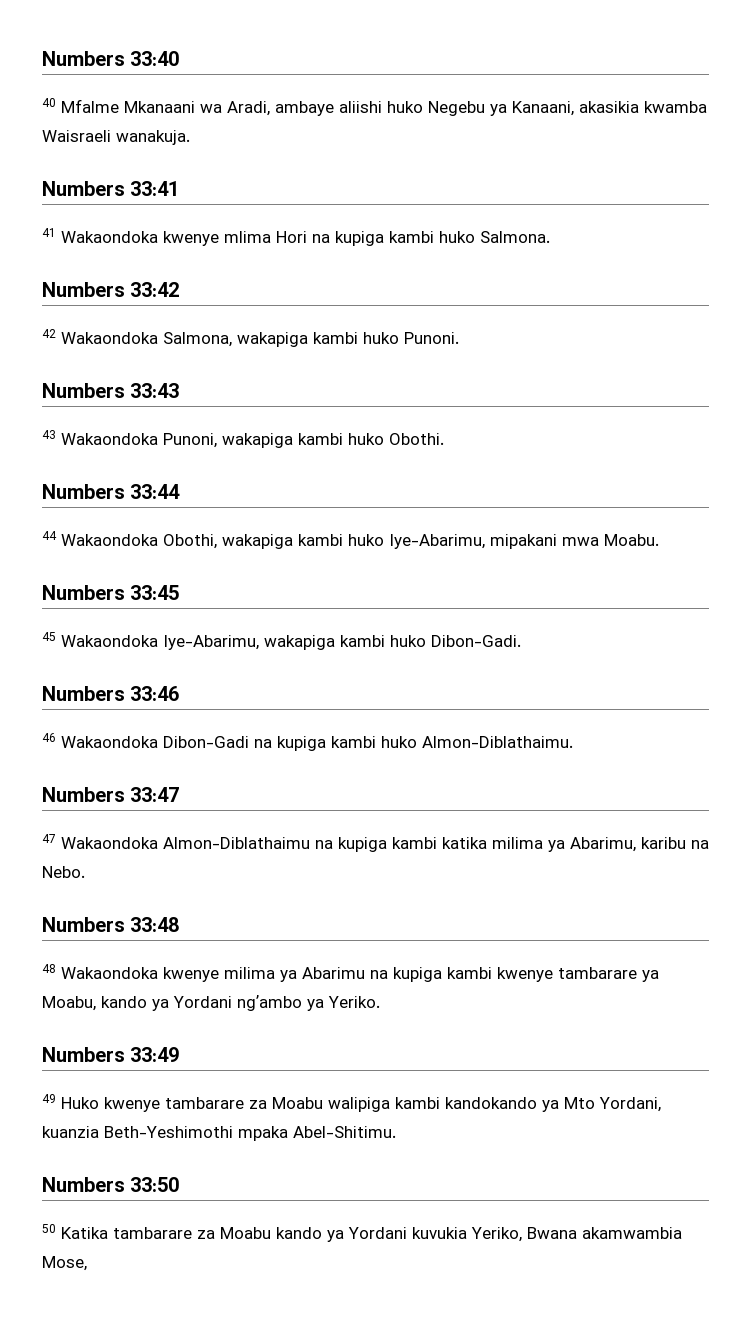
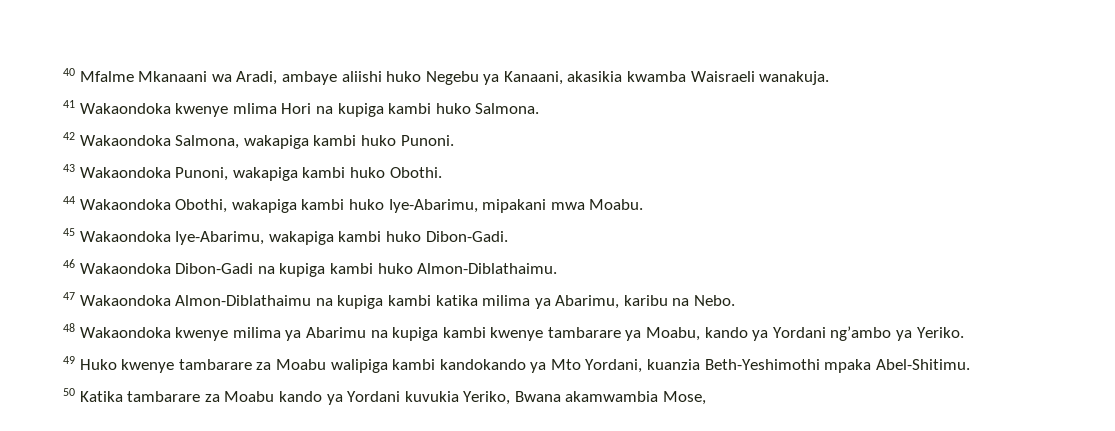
[42,51,180,66] Numbers 33:40 // -> (63, 72) none
[42,181,180,196] // Numbers 33:41 -> (830, 78) none
[42,282,180,297] // Numbers 33:42 -> (540, 108) none
[42,383,180,398] // Numbers 33:43 -> (454, 140) none
[42,484,181,499] // Numbers 33:44 -> (442, 172) none
[42,585,180,600] // Numbers 33:45 -> (644, 204) none
[42,686,180,701] // Numbers 33:46 -> (508, 236) none
[42,787,180,802] // Numbers 33:47 -> (558, 268) none
[42,917,180,932] // Numbers 33:48 -> (736, 300) none
[42,1047,180,1062] // Numbers 33:49 -> (964, 332) none
[42,1177,180,1192] // Numbers 33:50 -> (970, 364) none

